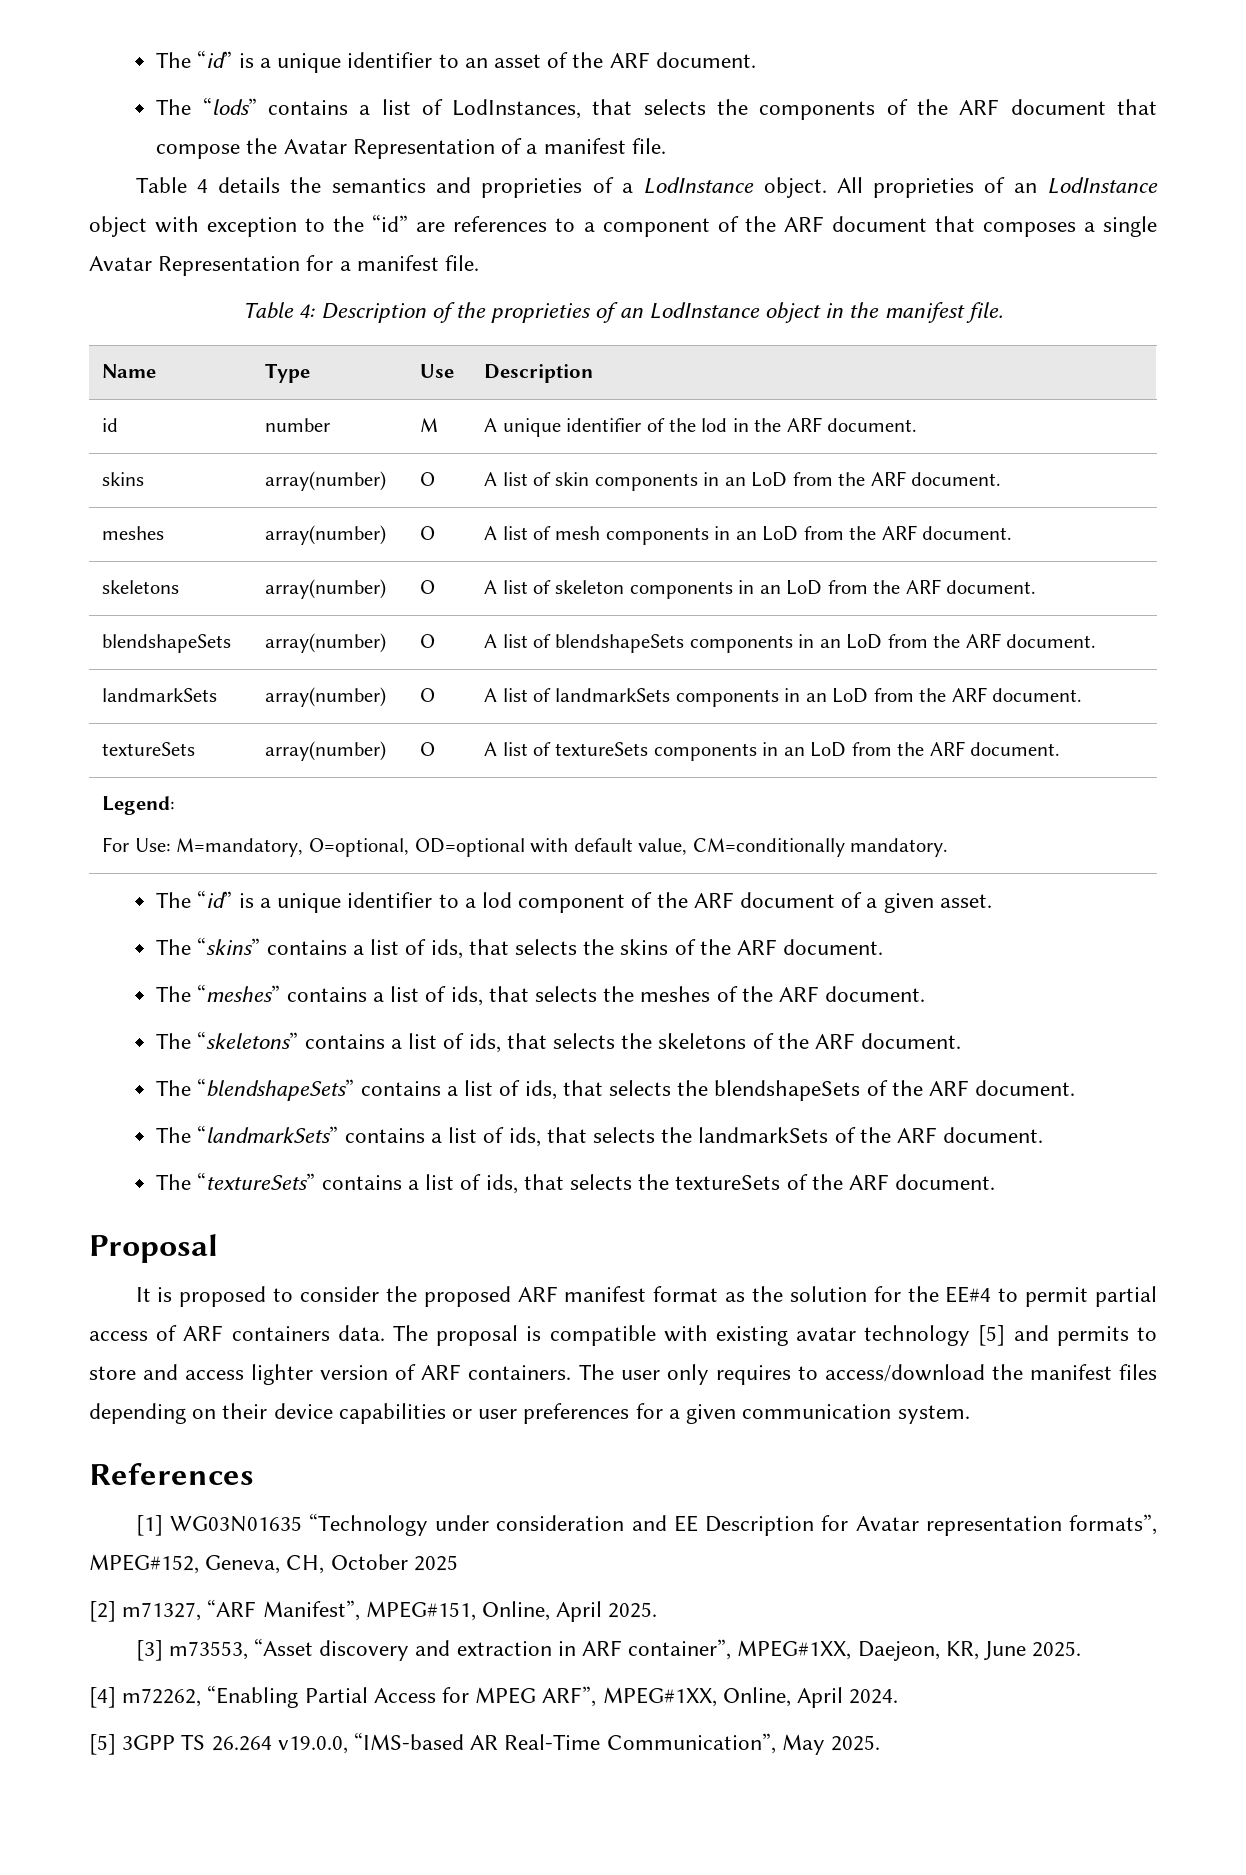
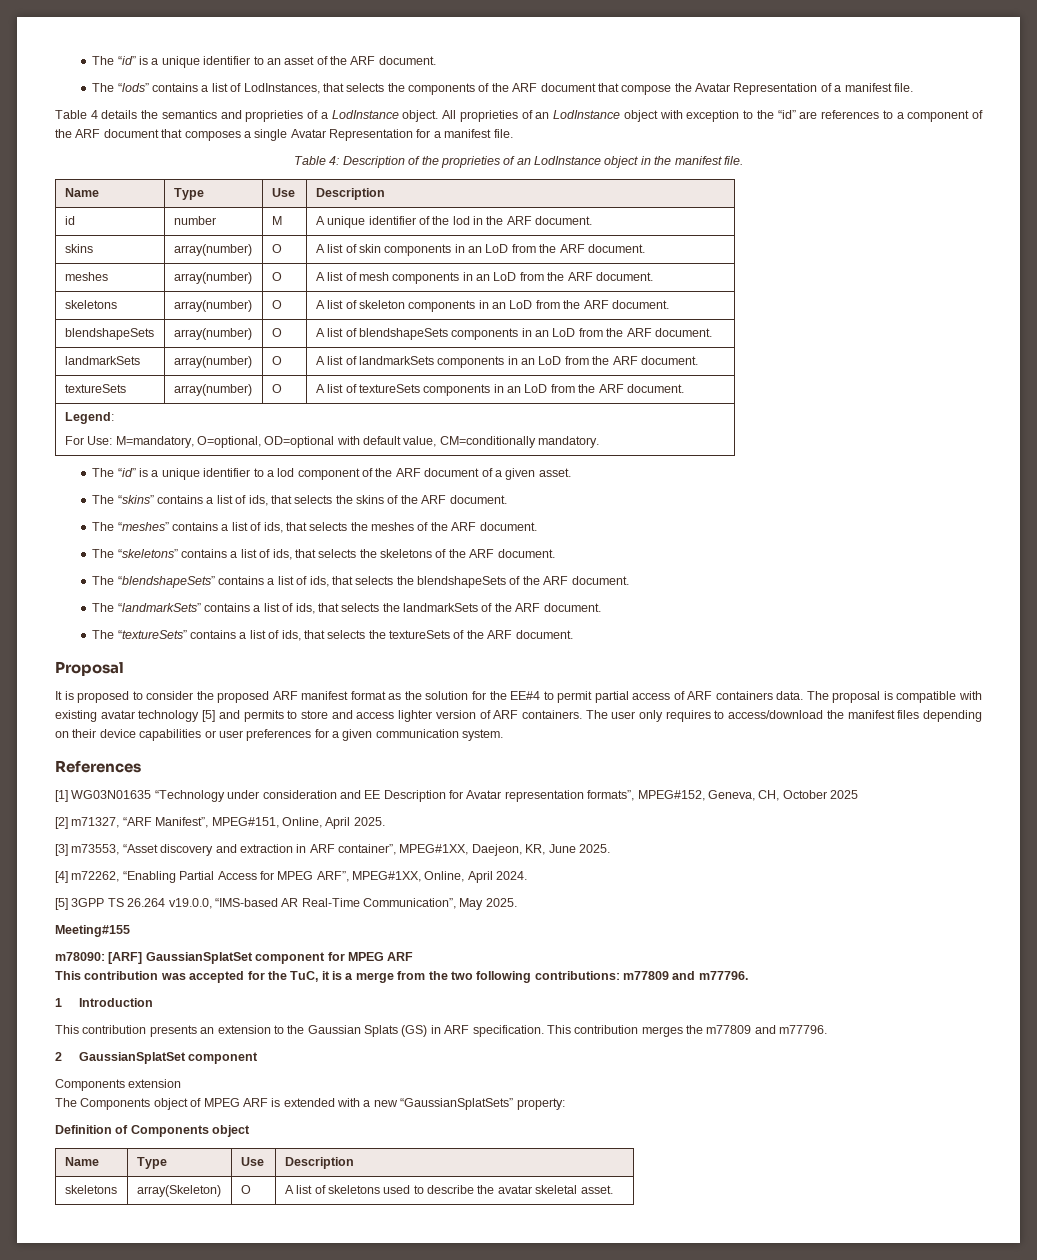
(881, 1743) none -> [55,925,130,937] [55,952,414,964] [55,971,748,983] [55,998,153,1007] [55,1025,828,1037] [55,1052,258,1064] [55,1079,182,1091] [55,1098,565,1110] [55,1125,251,1137] [64,1157,99,1166] [136,1157,167,1169] [240,1157,264,1166] [284,1157,354,1169] [64,1185,117,1194] [136,1185,221,1197] [240,1185,251,1194] [284,1185,613,1194] // Meeting#155 // m78090: [ARF] GaussianSplatSet component for MPEG ARF // This contribution was accepted for the TuC, it is a merge from the two following contributions: m77809 and m77796. // 1 Introduction // This contribution presents an extension to the Gaussian Splats (GS) in ARF specification. This contribution merges the m77809 and m77796. // 2 GaussianSplatSet component // Components extension // The Components object of MPEG ARF is extended with a new “GaussianSplatSets” property: // Definition of Components object // Name | Type | Use | Description // skeletons | array(Skeleton) | O | A list of skeletons used to describe the avatar skeletal asset.

